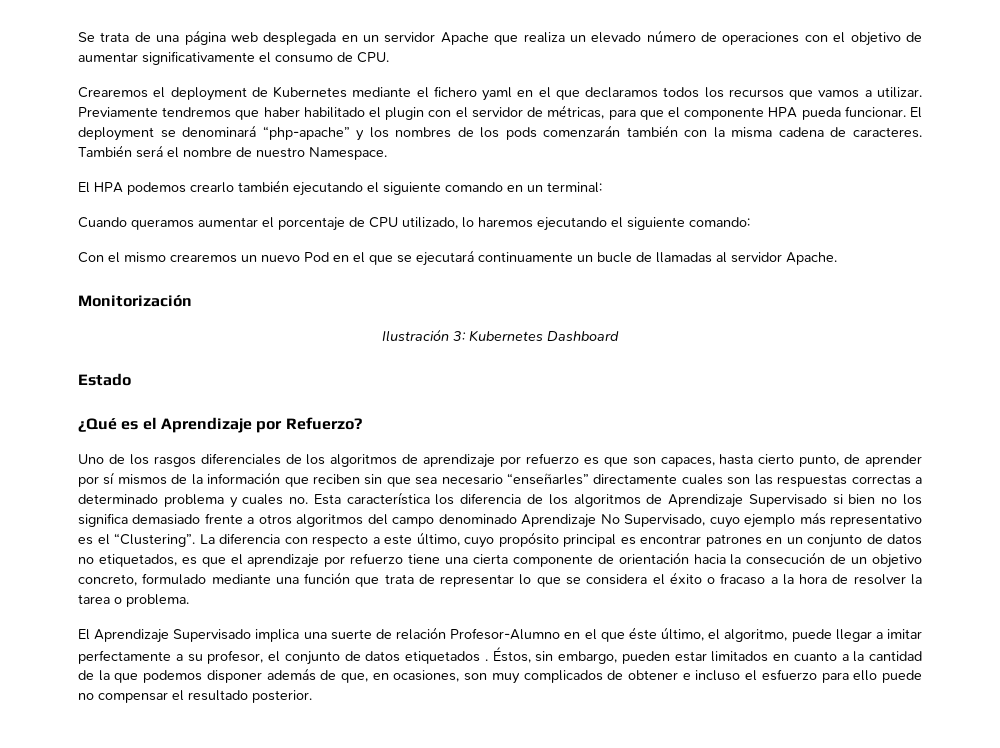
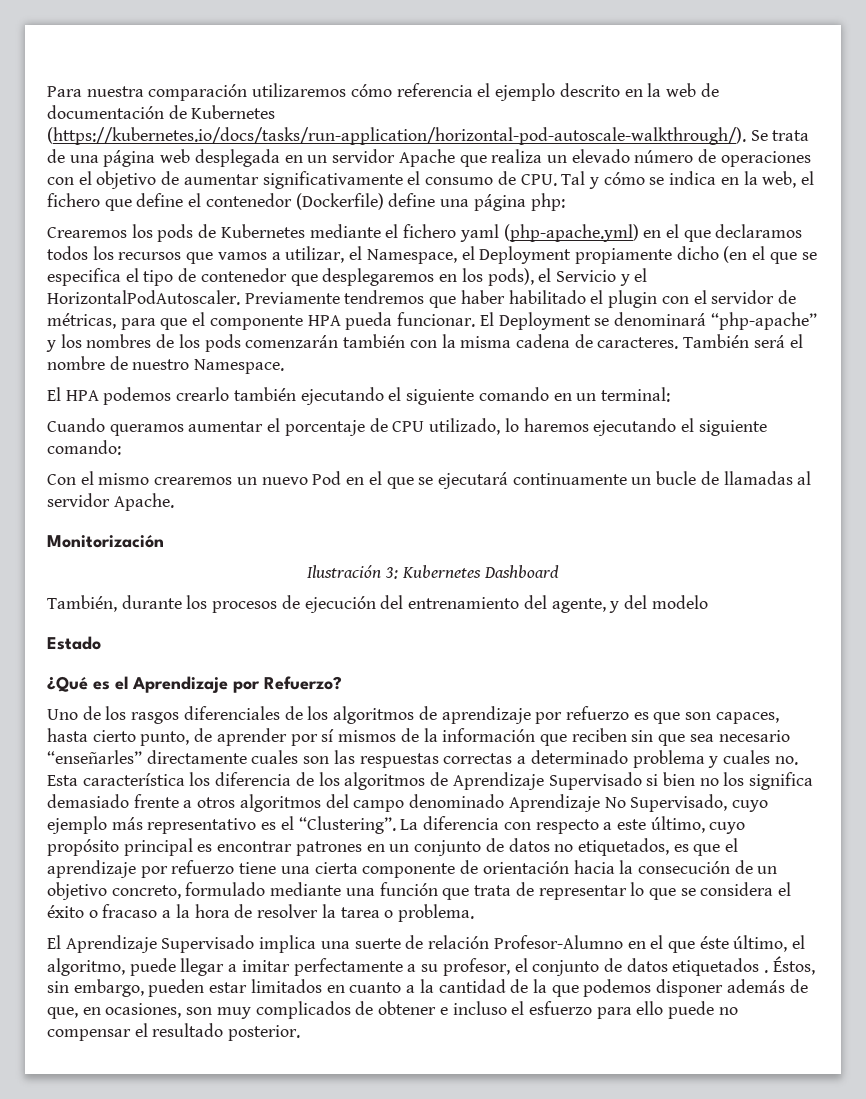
(78, 37) none -> [47,83,719,101] [47,105,276,119] [47,127,746,145] Para nuestra comparación utilizaremos cómo referencia el ejemplo descrito en la web de documentación de Kubernetes (https://kubernetes.io/docs/tasks/run-application/horizontal-pod-autoscale-walkthrough/).
(389, 57) none -> [561,171,815,189] [47,193,565,211] Tal y cómo se indica en la web, el fichero que define el contenedor (Dockerfile) define una página php:
[153,87,247,101] el deployment -> [131,224,194,242] los pods
(513, 94) none -> [503,224,639,242] (php-apache.yml)
[877,87,923,98] utilizar. -> [285,246,817,264] [47,268,648,286] [47,290,240,305] utilizar, el Namespace, el Deployment propiamente dicho (en el que se especifica el tipo de contenedor que desplegaremos en los pods), el Servicio y el HorizontalPodAutoscaler.
[78,127,154,141] deployment -> [498,312,591,330] Deployment
(619, 336) none -> [47,595,708,613] // También, durante los procesos de ejecución del entrenamiento del agente, y del modelo

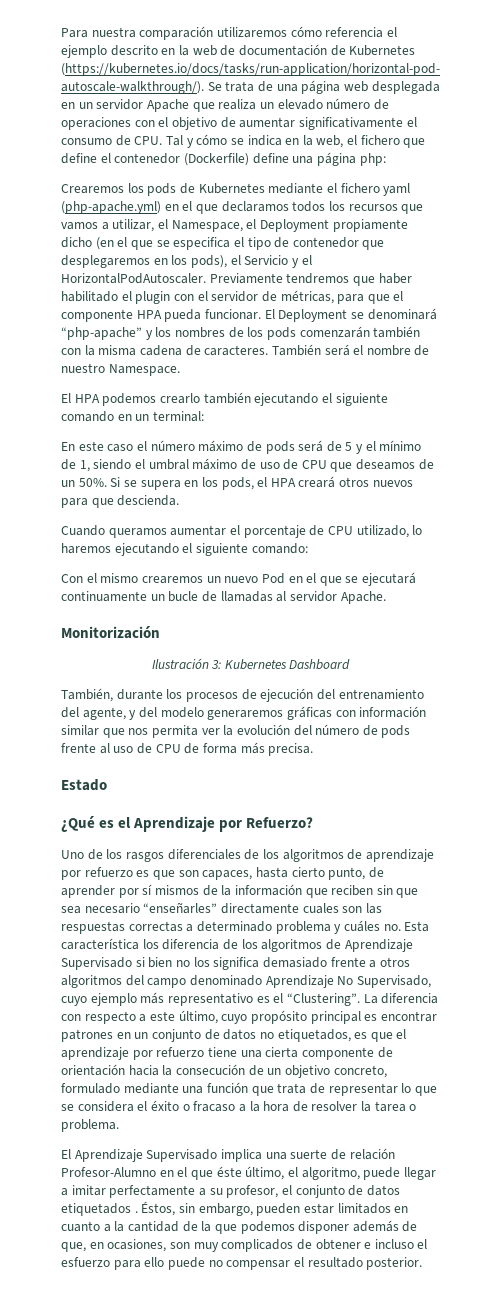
(670, 394) none -> [61,440,422,454] [61,458,434,472] [61,476,413,490] [61,495,180,508] // En este caso el número máximo de pods será de 5 y el mínimo de 1, siendo el umbral máximo de uso de CPU que deseamos de un 50%. Si se supera en los pods, el HPA creará otros nuevos para que descienda.
(708, 602) none -> [207,706,427,720] [61,724,411,738] [61,742,314,756] generaremos gráficas con información similar que nos permita ver la evolución del número de pods frente al uso de CPU de forma más precisa.
[722,750,770,764] cuales -> [343,920,380,932] cuáles

